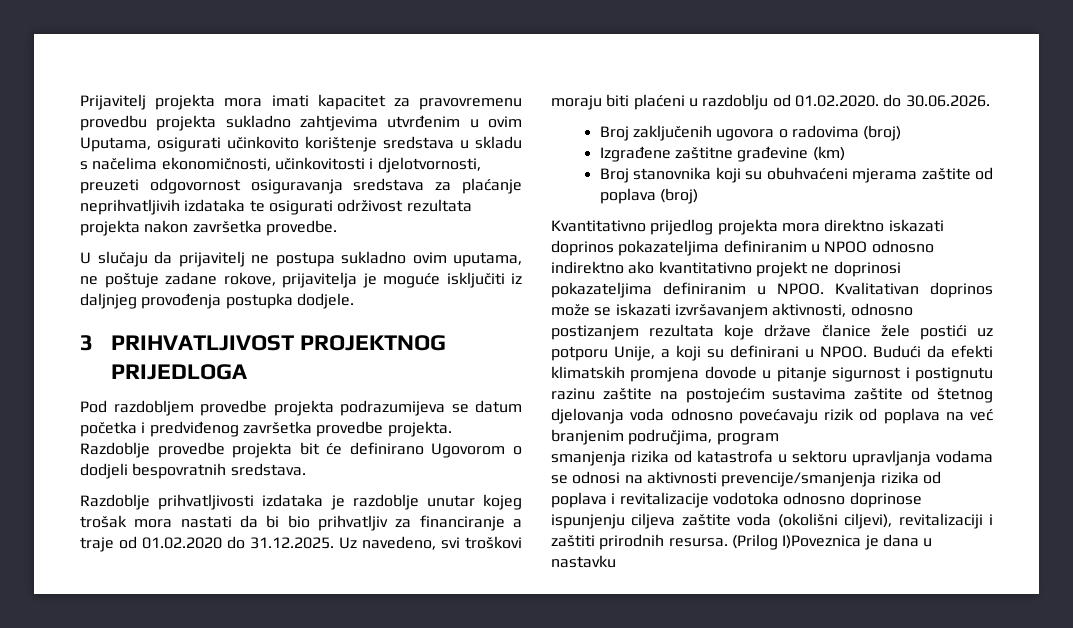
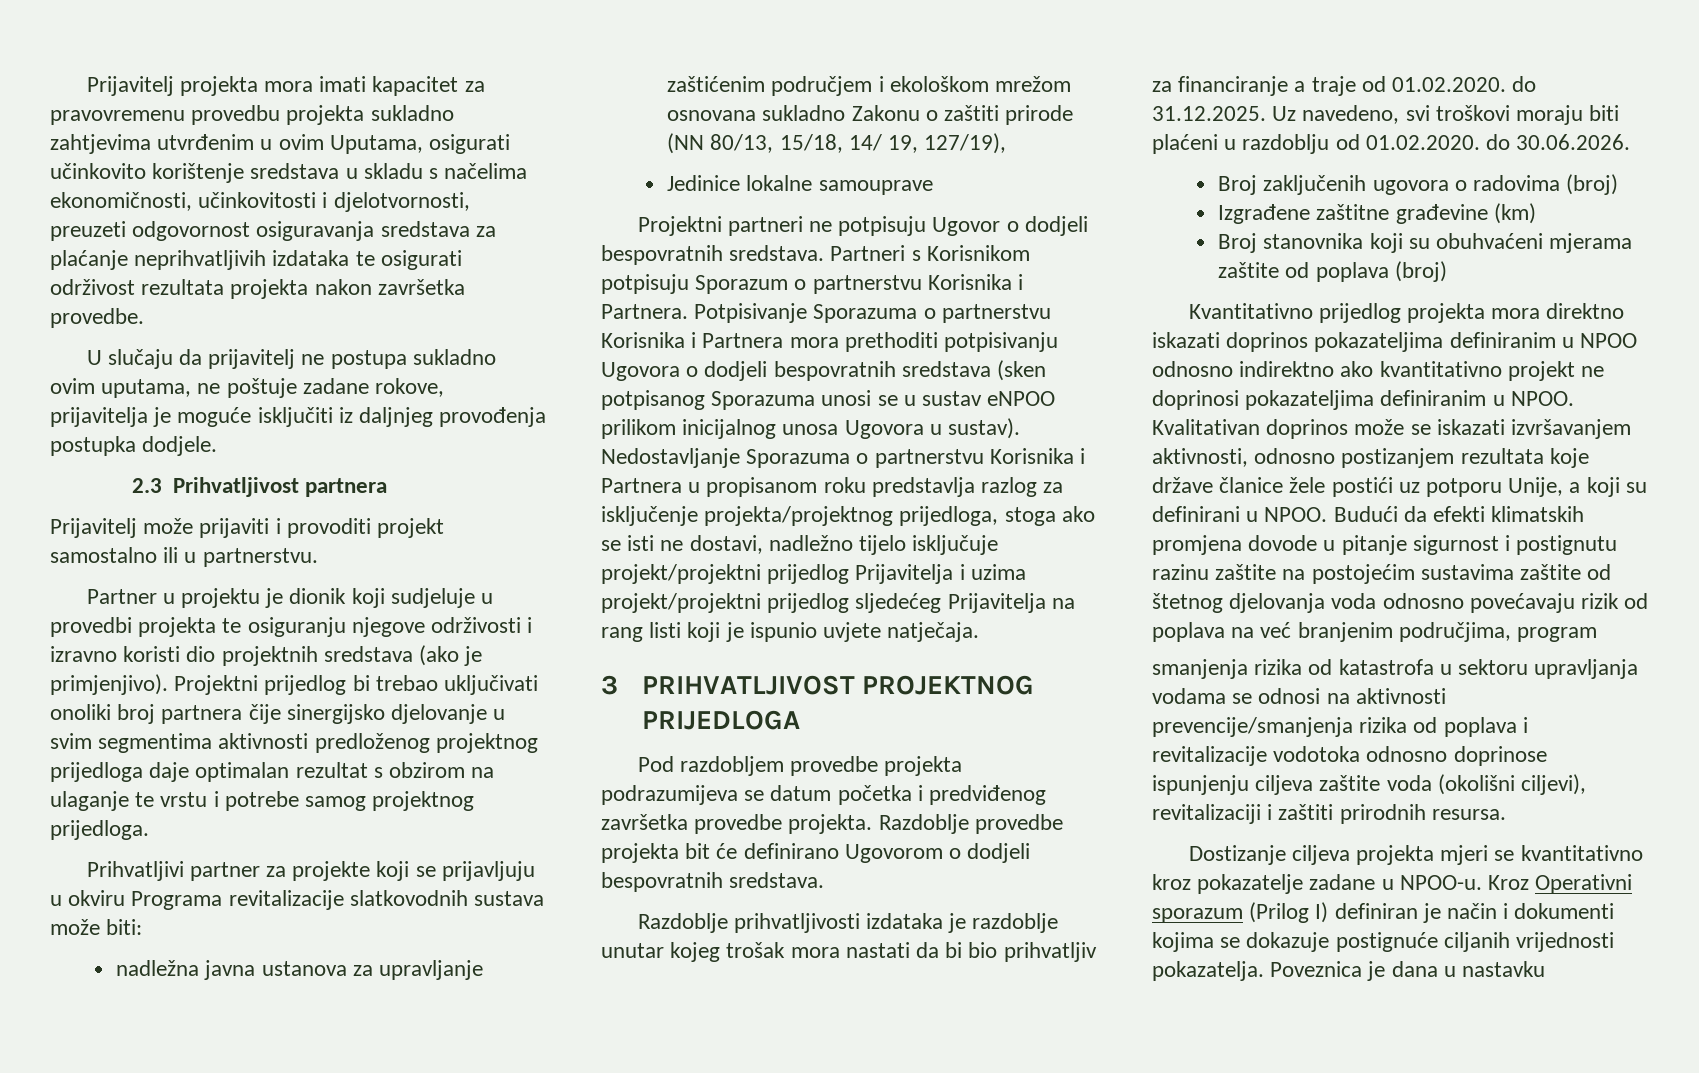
(354, 301) none -> [131,477,388,497] [50,518,445,538] [50,547,318,567] [86,588,494,608] [50,617,533,637] [50,645,483,666] [50,674,539,695] [50,704,506,724] [50,733,538,753] [50,762,495,782] [50,791,475,811] [50,820,149,840] [86,861,535,881] [50,890,545,910] [50,919,143,935] [116,960,483,980] [667,76,1071,96] [667,105,1074,125] [667,133,1007,154] [667,175,933,195] [637,216,1088,236] [601,245,1030,265] [601,274,1024,294] [601,303,1051,323] [601,332,1059,352] [601,360,1047,381] [601,390,1056,410] [601,418,1021,439] [601,448,1086,468] [601,477,1064,497] [601,506,1095,526] [601,535,999,555] [601,564,1026,584] [601,593,1075,613] [601,622,980,642] // 2.3 Prihvatljivost partnera // Prijavitelj može prijaviti i provoditi projekt samostalno ili u partnerstvu. // Partner u projektu je dionik koji sudjeluje u provedbi projekta te osiguranju njegove održivosti i izravno koristi dio projektnih sredstava (ako je primjenjivo). Projektni prijedlog bi trebao uključivati onoliki broj partnera čije sinergijsko djelovanje u svim segmentima aktivnosti predloženog projektnog prijedloga daje optimalan rezultat s obzirom na ulaganje te vrstu i potrebe samog projektnog prijedloga. // Prihvatljivi partner za projekte koji se prijavljuju u okviru Programa revitalizacije slatkovodnih sustava može biti: // nadležna javna ustanova za upravljanje zaštićenim područjem i ekološkom mrežom osnovana sukladno Zakonu o zaštiti prirode (NN 80/13, 15/18, 14/ 19, 127/19), // Jedinice lokalne samouprave // Projektni partneri ne potpisuju Ugovor o dodjeli bespovratnih sredstava. Partneri s Korisnikom potpisuju Sporazum o partnerstvu Korisnika i Partnera. Potpisivanje Sporazuma o partnerstvu Korisnika i Partnera mora prethoditi potpisivanju Ugovora o dodjeli bespovratnih sredstava (sken potpisanog Sporazuma unosi se u sustav eNPOO prilikom inicijalnog unosa Ugovora u sustav). Nedostavljanje Sporazuma o partnerstvu Korisnika i Partnera u propisanom roku predstavlja razlog za isključenje projekta/projektnog prijedloga, stoga ako se isti ne dostavi, nadležno tijelo isključuje projekt/projektni prijedlog Prijavitelja i uzima projekt/projektni prijedlog sljedećeg Prijavitelja na rang listi koji je ispunio uvjete natječaja.
[142,537,222,549] 01.02.2020 -> [1392,77,1507,92] 01.02.2020.
[731,534,862,550] (Prilog I)Poveznica -> [1188,845,1643,865] [1152,874,1633,894] [1152,902,1615,923] [1152,932,1615,952] [1152,961,1363,981] // Dostizanje ciljeva projekta mjeri se kvantitativno kroz pokazatelje zadane u NPOO-u. Kroz Operativni sporazum (Prilog I) definiran je način i dokumenti kojima se dokazuje postignuće ciljanih vrijednosti pokazatelja. Poveznica

